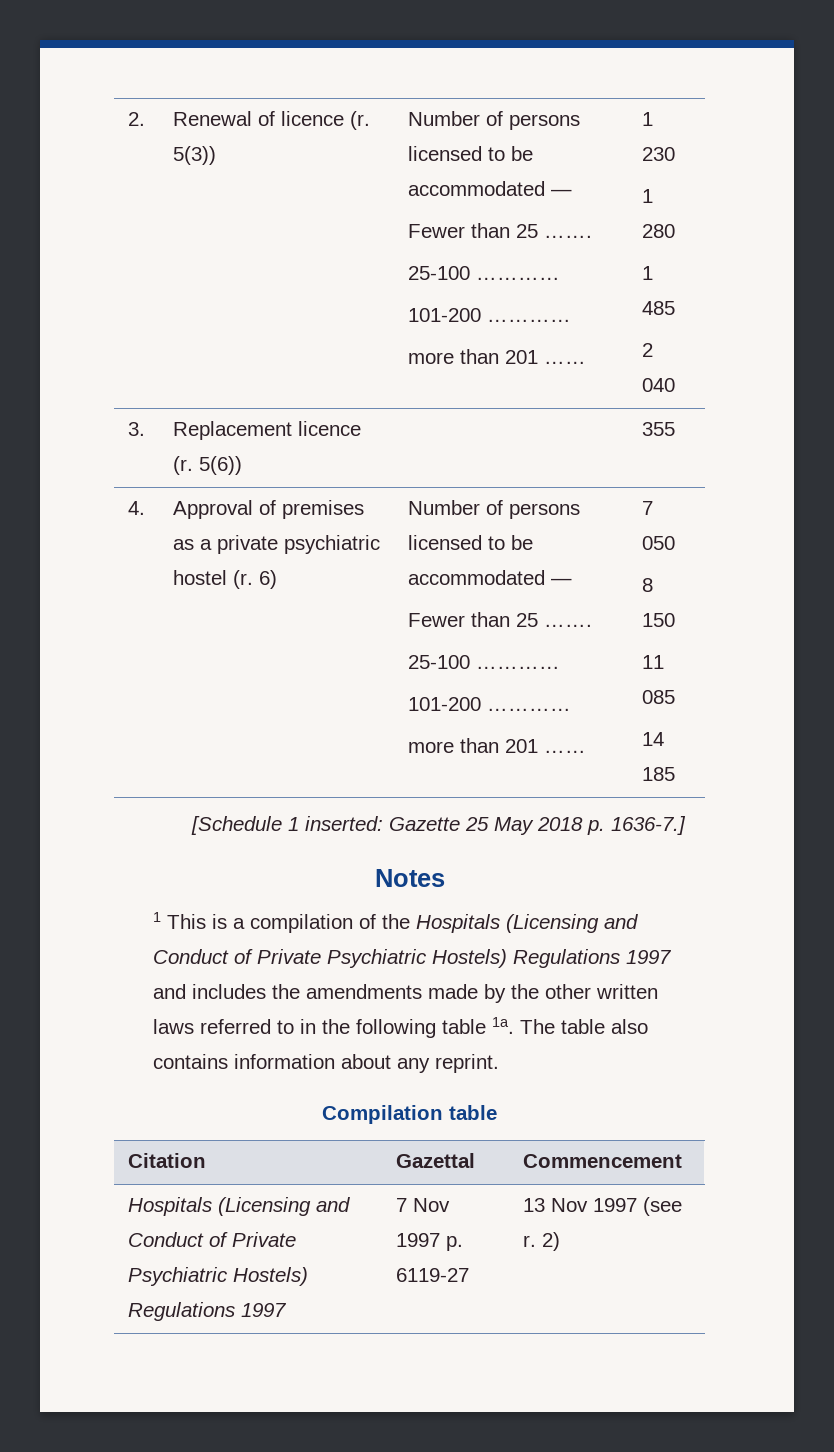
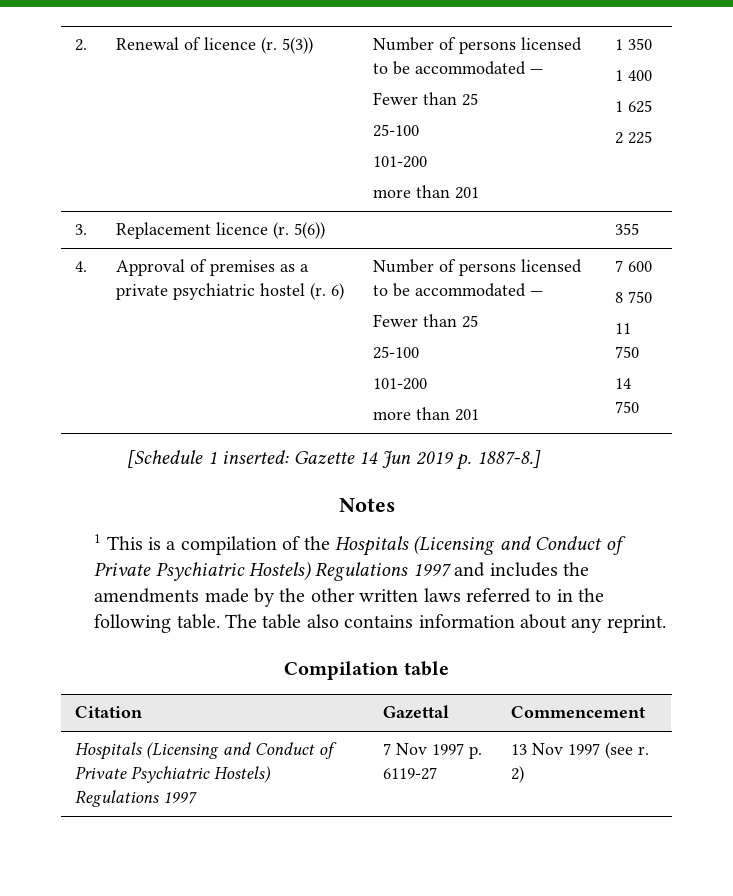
[543,235,592,238] [407,266,560,280] [407,308,571,322] [407,349,586,364] [641,112,653,126] [641,147,675,161] [641,189,653,203] [641,224,675,238] [641,266,653,280] [641,301,675,315] ……. // 25-100 ………… // 101-200 ………… // more than 201 …… | 1 230 // 1 280 // 1 485 -> [373,124,420,137] [373,156,428,168] [373,185,480,199] [615,38,653,50] [615,70,653,81] [615,100,653,113] // 25-100 // 101-200 // more than 201 | 1 350 // 1 400 // 1 625
[641,378,675,392] 040 -> [628,131,653,144] 225
[543,624,592,627] [407,655,560,669] [407,697,571,711] [407,738,586,753] [641,501,653,515] [641,536,675,550] ……. // 25-100 ………… // 101-200 ………… // more than 201 …… | 7 050 -> [373,346,420,359] [373,378,428,390] [373,407,480,421] [615,260,653,272] // 25-100 // 101-200 // more than 201 | 7 600
[641,613,675,627] 150 -> [628,291,653,303] 750
[641,690,675,704] [641,732,664,746] [641,767,675,781] 085 // 14 185 -> [615,346,640,358] [615,378,632,389] [615,401,640,413] 750 // 14 750
[465,816,687,835] 25 May 2018 p. 1636-7.] -> [359,450,541,470] 14 Jun 2019 p. 1887-8.]
[442,1017,515,1034] table 1a. -> [176,614,220,629] table.

